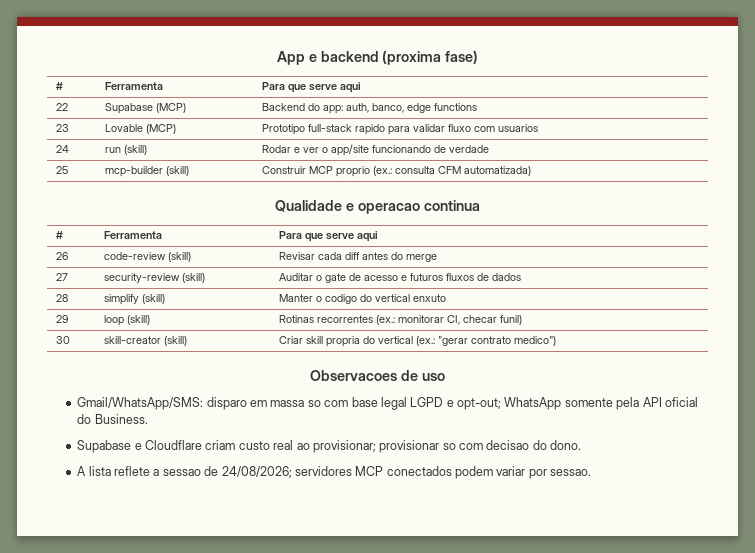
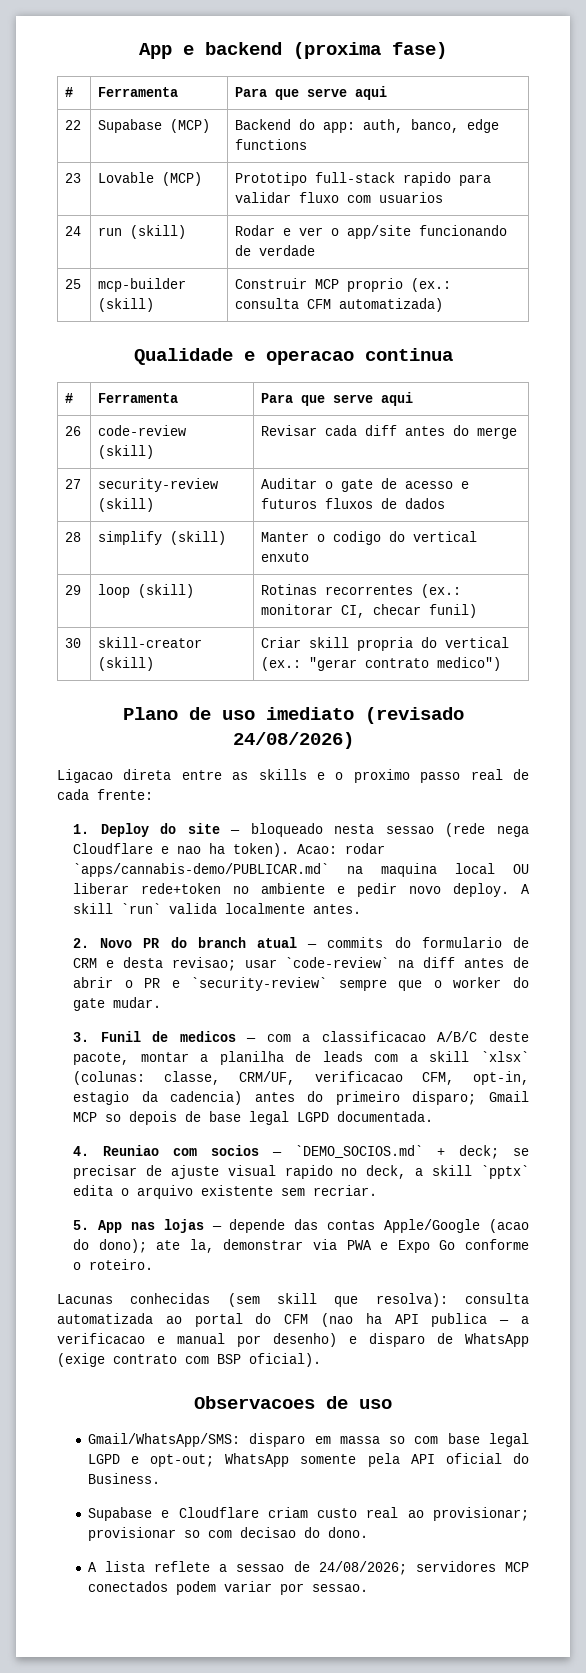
(557, 341) none -> [122,707,464,724] [232,732,354,749] [57,769,529,783] [57,789,153,800] [73,823,529,837] [73,843,386,857] [73,863,529,877] [73,883,530,897] [73,903,362,914] [73,937,529,948] [73,957,529,971] [73,977,529,991] [73,997,162,1011] [73,1031,529,1042] [73,1051,529,1065] [73,1071,529,1085] [73,1091,529,1105] [73,1111,434,1125] [73,1145,529,1159] [73,1165,529,1179] [73,1185,378,1199] [73,1219,529,1233] [73,1239,529,1253] [73,1259,154,1270] [57,1293,529,1307] [57,1313,529,1327] [57,1333,529,1347] [57,1353,321,1367] // Plano de uso imediato (revisado 24/08/2026) // Ligacao direta entre as skills e o proximo passo real de cada frente: // 1. Deploy do site — bloqueado nesta sessao (rede nega Cloudflare e nao ha token). Acao: rodar `apps/cannabis-demo/PUBLICAR.md` na maquina local OU liberar rede+token no ambiente e pedir novo deploy. A skill `run` valida localmente antes. // 2. Novo PR do branch atual — commits do formulario de CRM e desta revisao; usar `code-review` na diff antes de abrir o PR e `security-review` sempre que o worker do gate mudar. // 3. Funil de medicos — com a classificacao A/B/C deste pacote, montar a planilha de leads com a skill `xlsx` (colunas: classe, CRM/UF, verificacao CFM, opt-in, estagio da cadencia) antes do primeiro disparo; Gmail MCP so depois de base legal LGPD documentada. // 4. Reuniao com socios — `DEMO_SOCIOS.md` + deck; se precisar de ajuste visual rapido no deck, a skill `pptx` edita o arquivo existente sem recriar. // 5. App nas lojas — depende das contas Apple/Google (acao do dono); ate la, demonstrar via PWA e Expo Go conforme o roteiro. // Lacunas conhecidas (sem skill que resolva): consulta automatizada ao portal do CFM (nao ha API publica — a verificacao e manual por desenho) e disparo de WhatsApp (exige contrato com BSP oficial).

